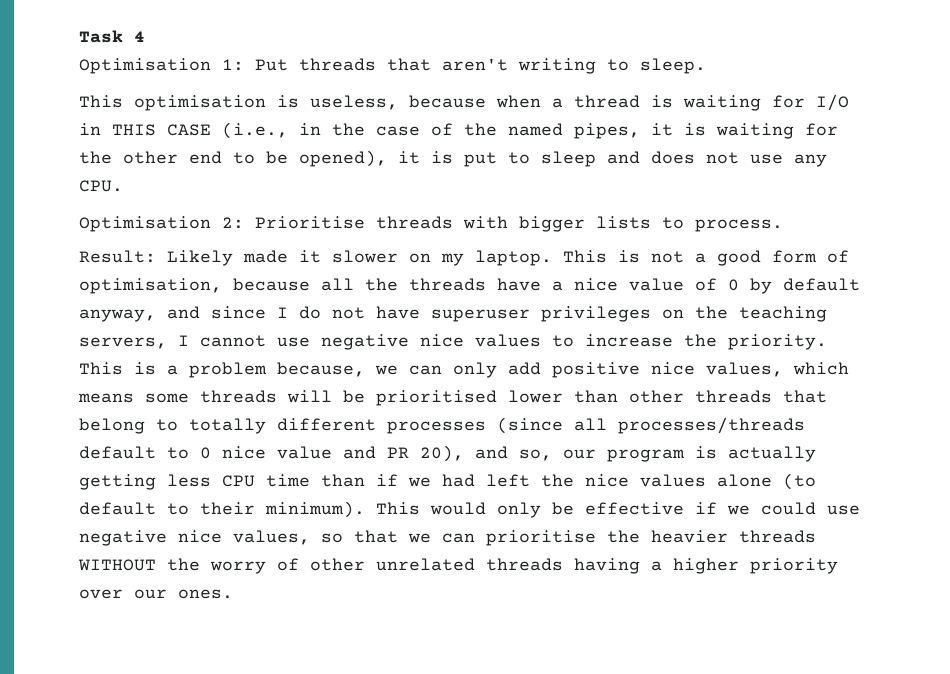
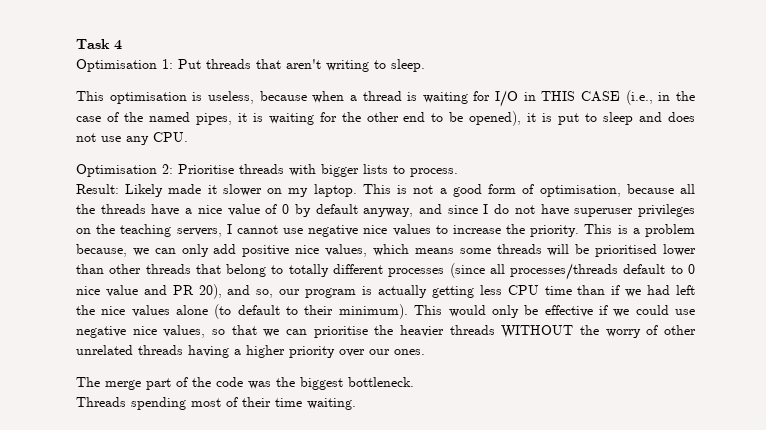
(233, 594) none -> [76,377,414,390] [76,397,356,410] // The merge part of the code was the biggest bottleneck. // Threads spending most of their time waiting.

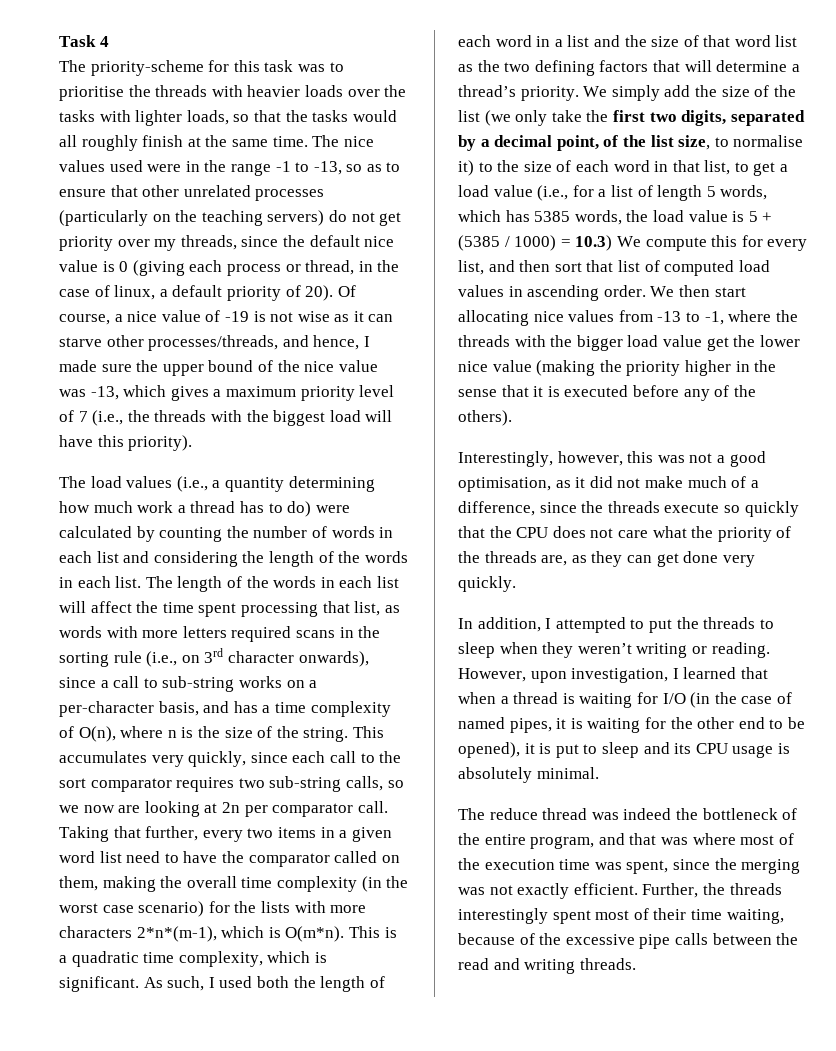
[76,59,425,72] [76,91,307,104] Optimisation 1: Put threads that aren't writing to sleep. // This optimisation is useless, because -> [59,60,344,76] [59,85,407,101] [59,110,397,126] [59,135,374,151] [59,160,401,176] [59,185,325,201] [59,210,402,226] [59,235,395,251] [59,260,400,276] [59,285,356,301] [59,310,394,325] [59,335,370,351] [59,360,378,376] [59,385,395,401] [59,410,393,426] [59,435,193,451] [59,476,375,492] [59,501,350,517] [59,526,394,542] [59,551,408,567] [59,576,399,592] [59,601,400,617] [59,626,381,642] [59,648,369,667] [59,676,318,692] [59,701,391,717] [59,726,384,742] [59,751,402,767] [59,776,404,792] [59,801,388,817] [59,826,392,842] [59,851,400,867] [59,876,409,892] [59,901,367,917] [59,926,397,942] [59,951,327,967] [59,976,385,992] [458,35,798,47] [458,60,800,76] [458,85,796,101] [458,110,805,126] [458,135,804,151] [458,160,789,176] [458,185,768,201] [458,210,773,225] [458,235,808,251] [458,260,770,276] [458,285,746,301] [458,310,798,326] [458,335,800,351] [458,360,777,376] [458,385,756,401] [458,410,512,426] [458,451,766,467] [458,476,759,492] [458,501,799,517] [458,526,792,542] [458,551,755,567] [458,576,516,592] [458,617,774,633] [458,642,770,658] [458,667,768,683] The priority-scheme for this task was to prioritise the threads with heavier loads over the tasks with lighter loads, so that the tasks would all roughly finish at the same time. The nice values used were in the range -1 to -13, so as to ensure that other unrelated processes (particularly on the teaching servers) do not get priority over my threads, since the default nice value is 0 (giving each process or thread, in the case of linux, a default priority of 20). Of course, a nice value of -19 is not wise as it can starve other processes/threads, and hence, I made sure the upper bound of the nice value was -13, which gives a maximum priority level of 7 (i.e., the threads with the biggest load will have this priority). // The load values (i.e., a quantity determining how much work a thread has to do) were calculated by counting the number of words in each list and considering the length of the words in each list. The length of the words in each list will affect the time spent processing that list, as words with more letters required scans in the sorting rule (i.e., on 3rd character onwards), since a call to sub-string works on a per-character basis, and has a time complexity of O(n), where n is the size of the string. This accumulates very quickly, since each call to the sort comparator requires two sub-string calls, so we now are looking at 2n per comparator call. Taking that further, every two items in a given word list need to have the comparator called on them, making the overall time complexity (in the worst case scenario) for the lists with more characters 2*n*(m-1), which is O(m*n). This is a quadratic time complexity, which is significant. As such, I used both the length of each word in a list and the size of that word list as the two defining factors that will determine a thread’s priority. We simply add the size of the list (we only take the first two digits, separated by a decimal point, of the list size, to normalise it) to the size of each word in that list, to get a load value (i.e., for a list of length 5 words, which has 5385 words, the load value is 5 + (5385 / 1000) = 10.3) We compute this for every list, and then sort that list of computed load values in ascending order. We then start allocating nice values from -13 to -1, where the threads with the bigger load value get the lower nice value (making the priority higher in the sense that it is executed before any of the others). // Interestingly, however, this was not a good optimisation, as it did not make much of a difference, since the threads execute so quickly that the CPU does not care what the priority of the threads are, as they can get done very quickly. // In addition, I attempted to put the threads to sleep when they weren’t writing or reading. However, upon investigation, I learned that
[523,90,695,105] [76,112,143,122] in THIS CASE (i.e., in the case of the -> [690,692,792,708] (in the case of
[668,112,696,122] [76,132,188,145] [76,164,458,177] [76,184,696,197] [76,204,695,217] [76,224,695,237] [76,244,697,257] [76,263,696,280] [76,284,696,299] [76,304,696,319] [76,325,696,338] [76,345,425,358] [76,377,414,390] [76,397,356,410] does not use any CPU. // Optimisation 2: Prioritise threads with bigger lists to process. // Result: Likely made it slower on my laptop. This is not a good form of optimisation, because all the threads have a nice value of 0 by default anyway, and since I do not have superuser privileges on the teaching servers, I cannot use negative nice values to increase the priority. This is a problem because, we can only add positive nice values, which means some threads will be prioritised lower than other threads that belong to totally different processes (since all processes/threads default to 0 nice value and PR 20), and so, our program is actually getting less CPU time than if we had left the nice values alone (to default to their minimum). This would only be effective if we could use negative nice values, so that we can prioritise the heavier threads WITHOUT the worry of other unrelated threads having a higher priority over our ones. // The merge part of the code was the biggest bottleneck. // Threads spending most of their time waiting. -> [674,743,790,758] [458,767,599,783] [458,808,798,820] [458,833,794,849] [458,858,801,874] [458,883,782,899] [458,908,784,924] [458,933,799,949] [458,958,636,974] its CPU usage is absolutely minimal. // The reduce thread was indeed the bottleneck of the entire program, and that was where most of the execution time was spent, since the merging was not exactly efficient. Further, the threads interestingly spent most of their time waiting, because of the excessive pipe calls between the read and writing threads.

